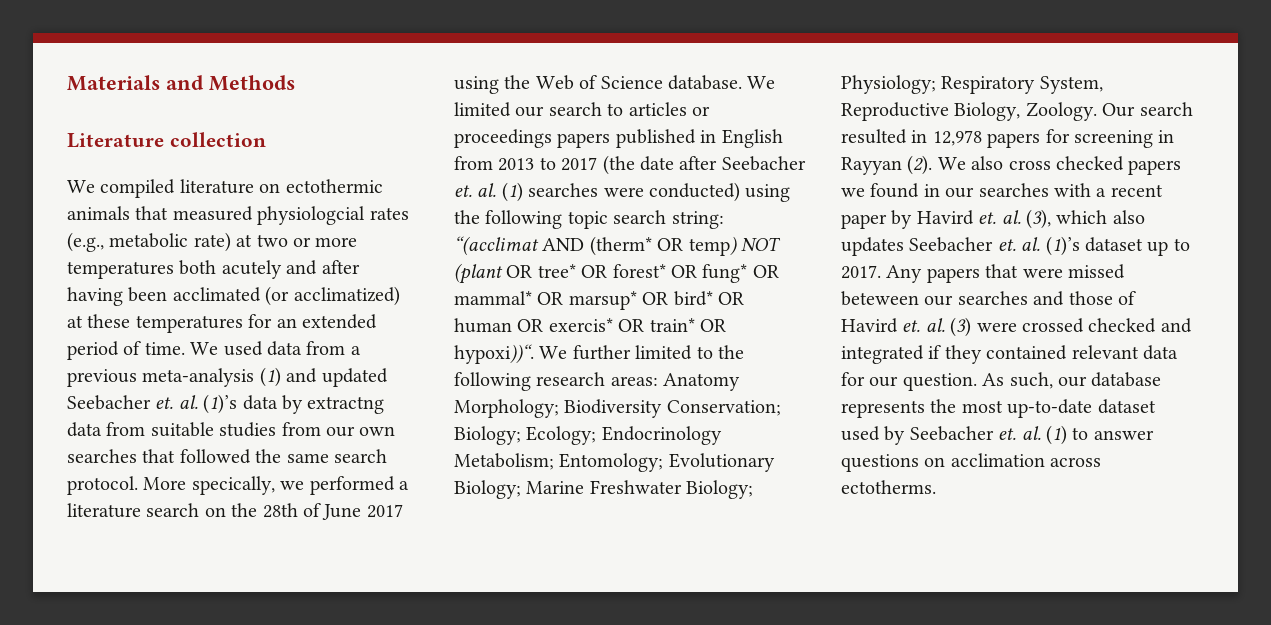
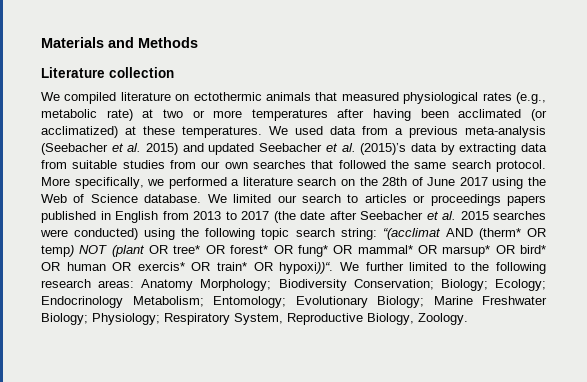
[257,206,366,225] physiologcial -> [403,92,479,104] physiological
[179,260,318,279] both acutely and -> (328, 115) none
[135,314,377,333] [67,341,185,360] temperatures for an extended period of time. -> [182,126,262,138] temperatures.
[259,367,388,387] [67,394,238,414] (1) and updated Seebacher et. al. (1)’s -> [41,143,407,155] (Seebacher et al. 2015) and updated Seebacher et al. (2015)’s
[307,396,385,414] extractng -> [459,143,517,155] extracting
[191,476,275,495] specically, -> [74,177,144,189] specifically,
[454,182,523,202] et. al. (1) -> [426,211,489,220] et al. 2015
[1102,102,1193,117] [841,129,1175,148] [841,155,1182,175] [841,183,1163,198] [841,209,1145,229] [841,236,1190,256] [841,264,1125,283] [841,291,1136,306] [841,317,1192,337] [841,345,1178,364] [841,372,1162,391] [841,399,1156,418] [841,425,1154,445] [841,453,1102,472] [841,480,936,494] Our search resulted in 12,978 papers for screening in Rayyan (2). We also cross checked papers we found in our searches with a recent paper by Havird et. al. (3), which also updates Seebacher et. al. (1)’s dataset up to 2017. Any papers that were missed beteween our searches and those of Havird et. al. (3) were crossed checked and integrated if they contained relevant data for our question. As such, our database represents the most up-to-date dataset used by Seebacher et. al. (1) to answer questions on acclimation across ectotherms. -> (468, 319) none

